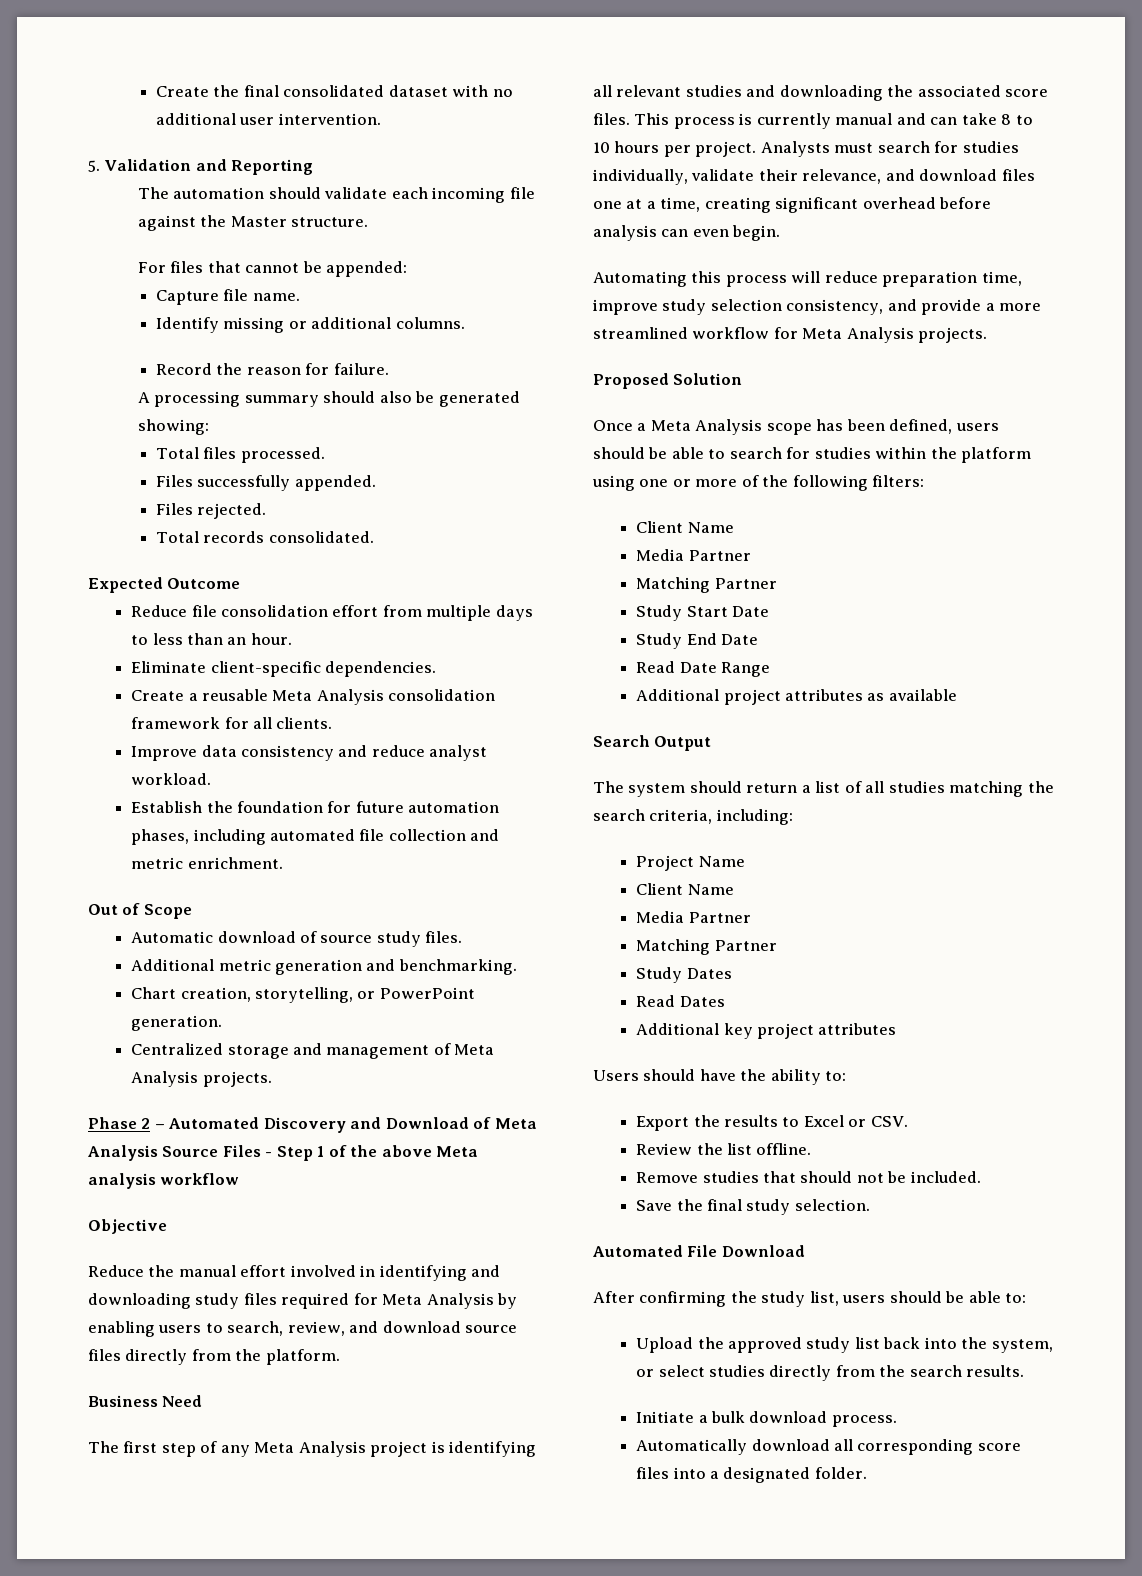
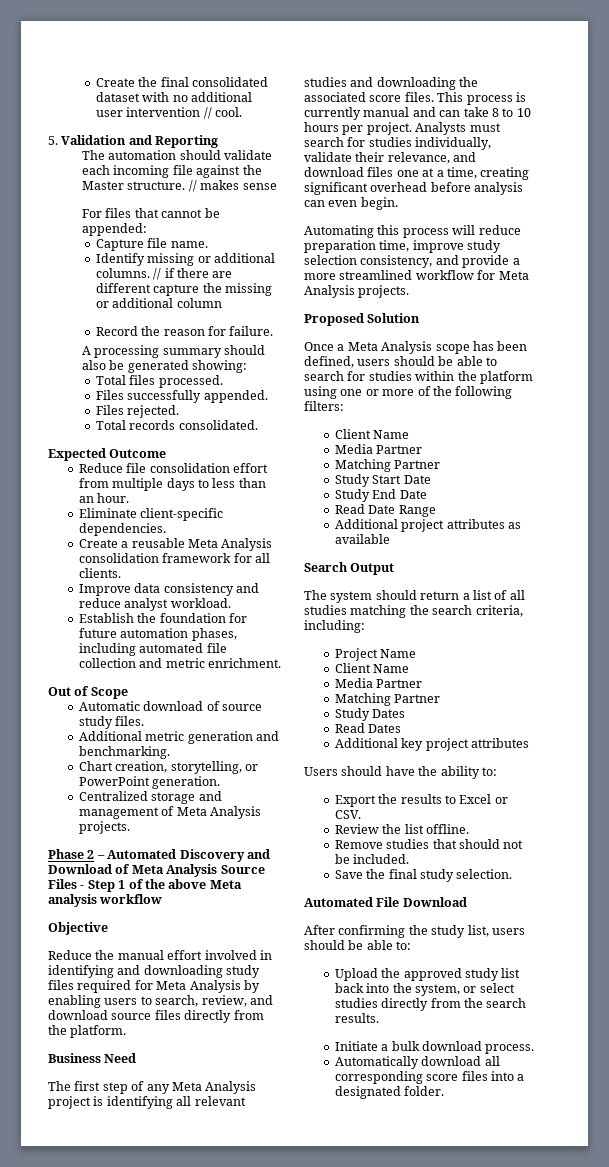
[278,113,381,125] intervention. -> [126,107,242,119] intervention // cool.
(369, 222) none -> [188,180,277,192] // makes sense
(465, 323) none -> [153,268,233,280] [95,283,272,296] [95,298,222,308] // if there are different capture the missing or additional column

